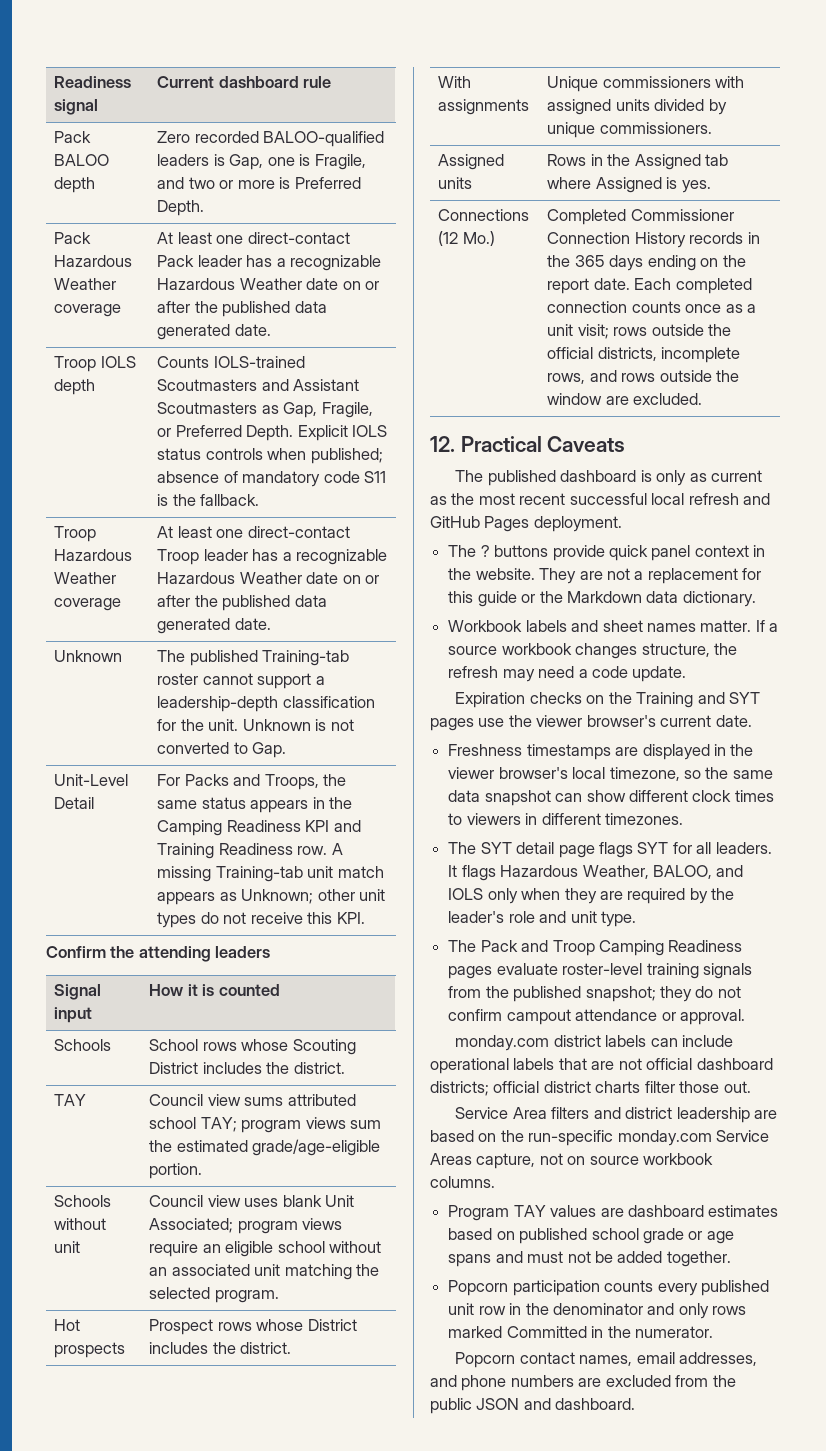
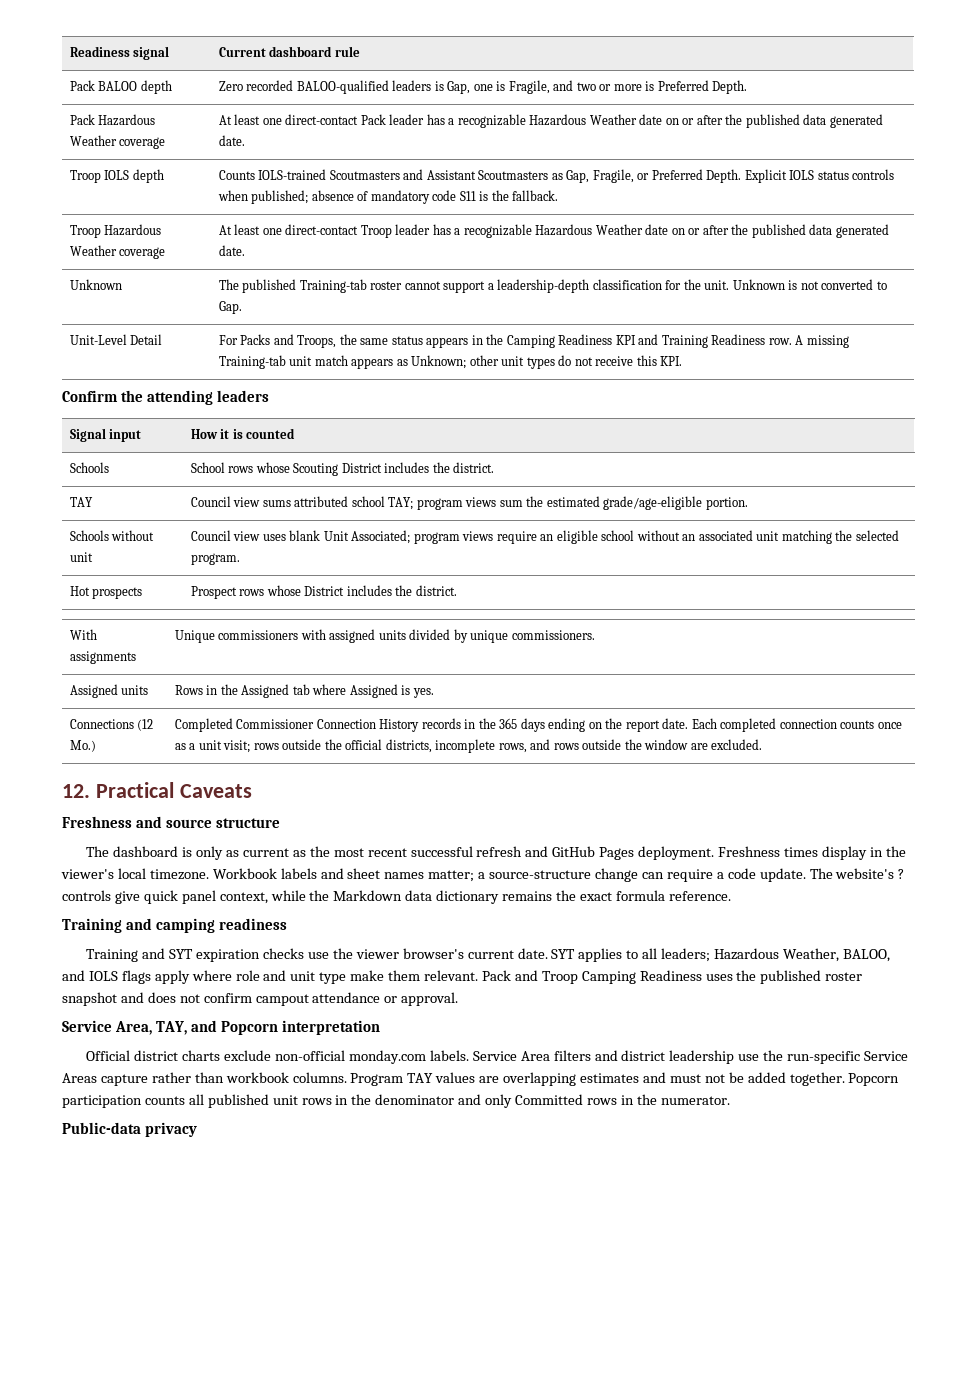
[455,470,556,486] // The published -> [62,816,280,828] [86,846,110,857] // Freshness and source structure // The
[651,493,685,505] local -> (473, 851) none
[448,545,766,561] [448,568,762,584] [448,591,756,607] // The ? buttons provide quick panel context in the website. They are not a replacement for this guide or the Markdown data dictionary. // -> [718,846,906,860] [61,868,209,880] Freshness times display in the viewer's local timezone.
[700,620,779,632] [448,643,737,659] [448,666,687,682] [455,692,632,708] matter. If a source workbook changes structure, the refresh may need a code update. // Expiration checks on the -> [428,868,905,882] [62,890,731,904] [62,918,287,933] matter; a source-structure change can require a code update. The website's ? controls give quick panel context, while the Markdown data dictionary remains the exact formula reference. // Training and camping readiness //
[430,718,474,731] pages -> [196,948,305,962] expiration checks
[448,744,754,760] [448,767,773,781] [448,790,774,806] [448,813,683,825] [448,842,772,858] [448,865,496,881] // Freshness timestamps are displayed in the viewer browser's local timezone, so the same data snapshot can show different clock times to viewers in different timezones. // The SYT detail page flags SYT for all leaders. It flags -> [551,948,711,962] SYT applies to all leaders;
[487,888,735,904] [448,911,636,927] [448,940,477,952] only when they are required by the leader's role and unit type. // The -> [121,970,479,984] flags apply where role and unit type make them relevant.
[448,963,752,979] [448,986,714,1002] pages evaluate roster-level training signals from the published snapshot; they do -> [705,970,863,984] [62,992,176,1006] uses the published roster snapshot and does
[455,1035,734,1051] [430,1058,773,1074] [430,1081,751,1096] monday.com district labels can include operational labels that are not official dashboard districts; official district charts filter those out. // -> [62,1020,380,1035] [86,1050,469,1064] Service Area, TAY, and Popcorn interpretation // Official district charts exclude non-official monday.com labels.
[754,1110,778,1119] [430,1130,497,1142] are based on -> [738,1054,760,1061] use
[617,1130,712,1146] monday.com -> (861, 1057) none
[476,1153,639,1169] capture, not on source -> [100,1072,224,1086] capture rather than
(495, 1182) // -> (347, 1077) none
[627,1205,779,1217] [448,1228,734,1244] [448,1254,492,1267] dashboard estimates based on published school grade or age spans -> [503,1072,640,1086] overlapping estimates
(731, 1259) // -> (845, 1079) none
[657,1283,698,1296] every -> [188,1094,204,1105] all
[478,1306,506,1315] row -> [301,1098,332,1105] rows
[712,1306,747,1315] [448,1326,587,1338] rows marked Committed -> [515,1094,617,1105] Committed rows
[455,1352,758,1368] [430,1375,736,1391] [430,1398,636,1414] Popcorn contact names, email addresses, and phone numbers are excluded from the public JSON and dashboard. -> [62,1122,197,1137] Public-data privacy

